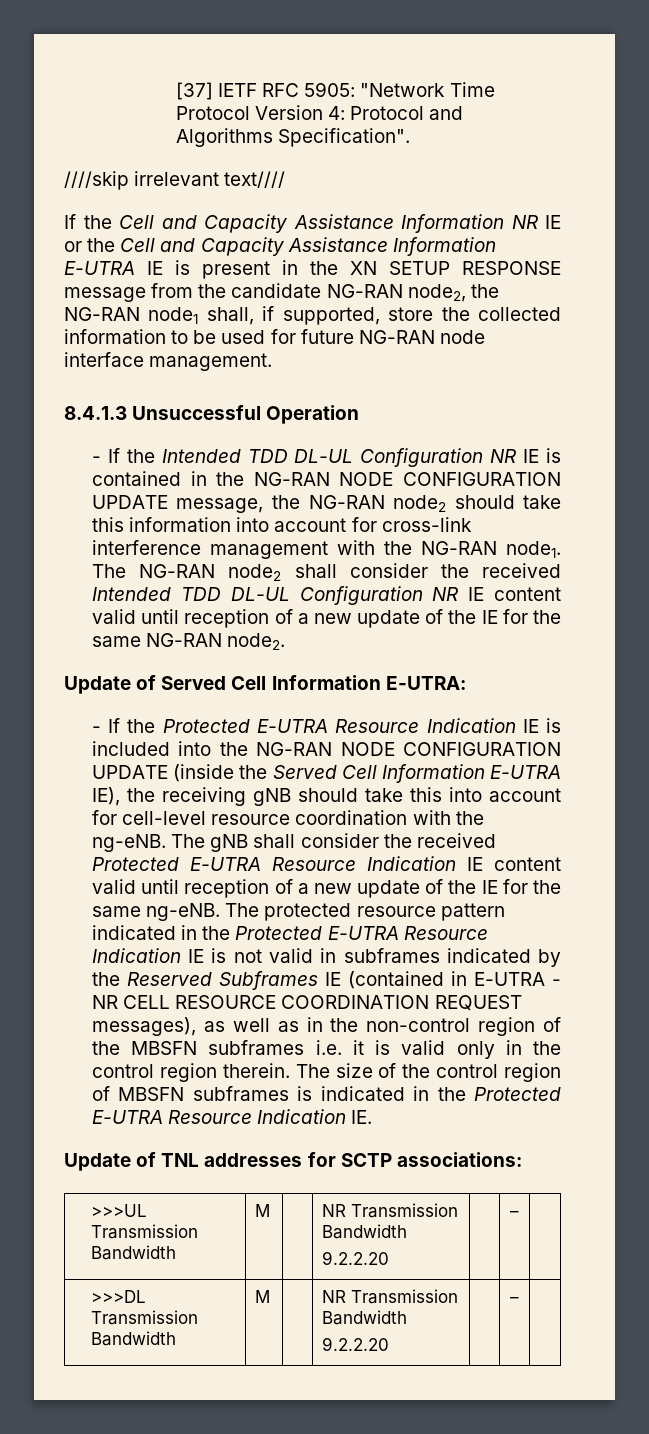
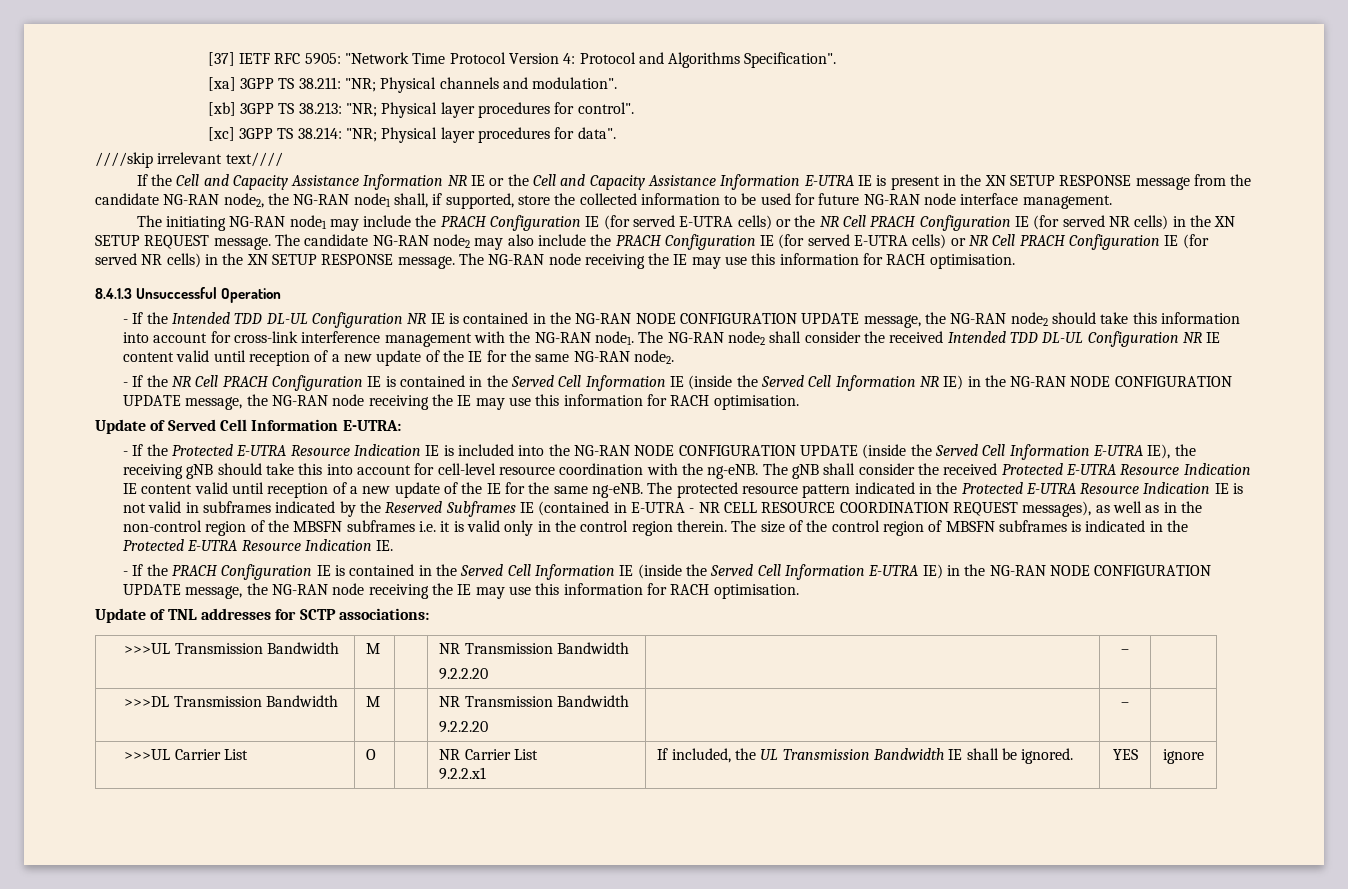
(411, 137) none -> [207,77,618,93] [207,102,634,118] [207,127,616,143] // [xa] 3GPP TS 38.211: "NR; Physical channels and modulation". // [xb] 3GPP TS 38.213: "NR; Physical layer procedures for control". // [xc] 3GPP TS 38.214: "NR; Physical layer procedures for data".
(273, 362) none -> [136,215,1236,231] [95,234,1209,250] [95,253,1015,269] // The initiating NG-RAN node1 may include the PRACH Configuration IE (for served E-UTRA cells) or the NR Cell PRACH Configuration IE (for served NR cells) in the XN SETUP REQUEST message. The candidate NG-RAN node2 may also include the PRACH Configuration IE (for served E-UTRA cells) or NR Cell PRACH Configuration IE (for served NR cells) in the XN SETUP RESPONSE message. The NG-RAN node receiving the IE may use this information for RACH optimisation.
(286, 641) none -> [123,375,1232,391] [123,394,799,410] // - If the NR Cell PRACH Configuration IE is contained in the Served Cell Information IE (inside the Served Cell Information NR IE) in the NG-RAN NODE CONFIGURATION UPDATE message, the NG-RAN node receiving the IE may use this information for RACH optimisation.
(373, 1117) none -> [123,564,1212,580] [123,583,799,599] // - If the PRACH Configuration IE is contained in the Served Cell Information IE (inside the Served Cell Information E-UTRA IE) in the NG-RAN NODE CONFIGURATION UPDATE message, the NG-RAN node receiving the IE may use this information for RACH optimisation.
(519, 1300) none -> [124,749,248,760] [366,749,377,760] [439,749,539,760] [439,767,487,780] [657,748,1074,764] [1112,749,1138,760] [1163,749,1204,764] // >>>UL Carrier List | O | | NR Carrier List // 9.2.2.x1 | If included, the UL Transmission Bandwidth IE shall be ignored. | YES | ignore

